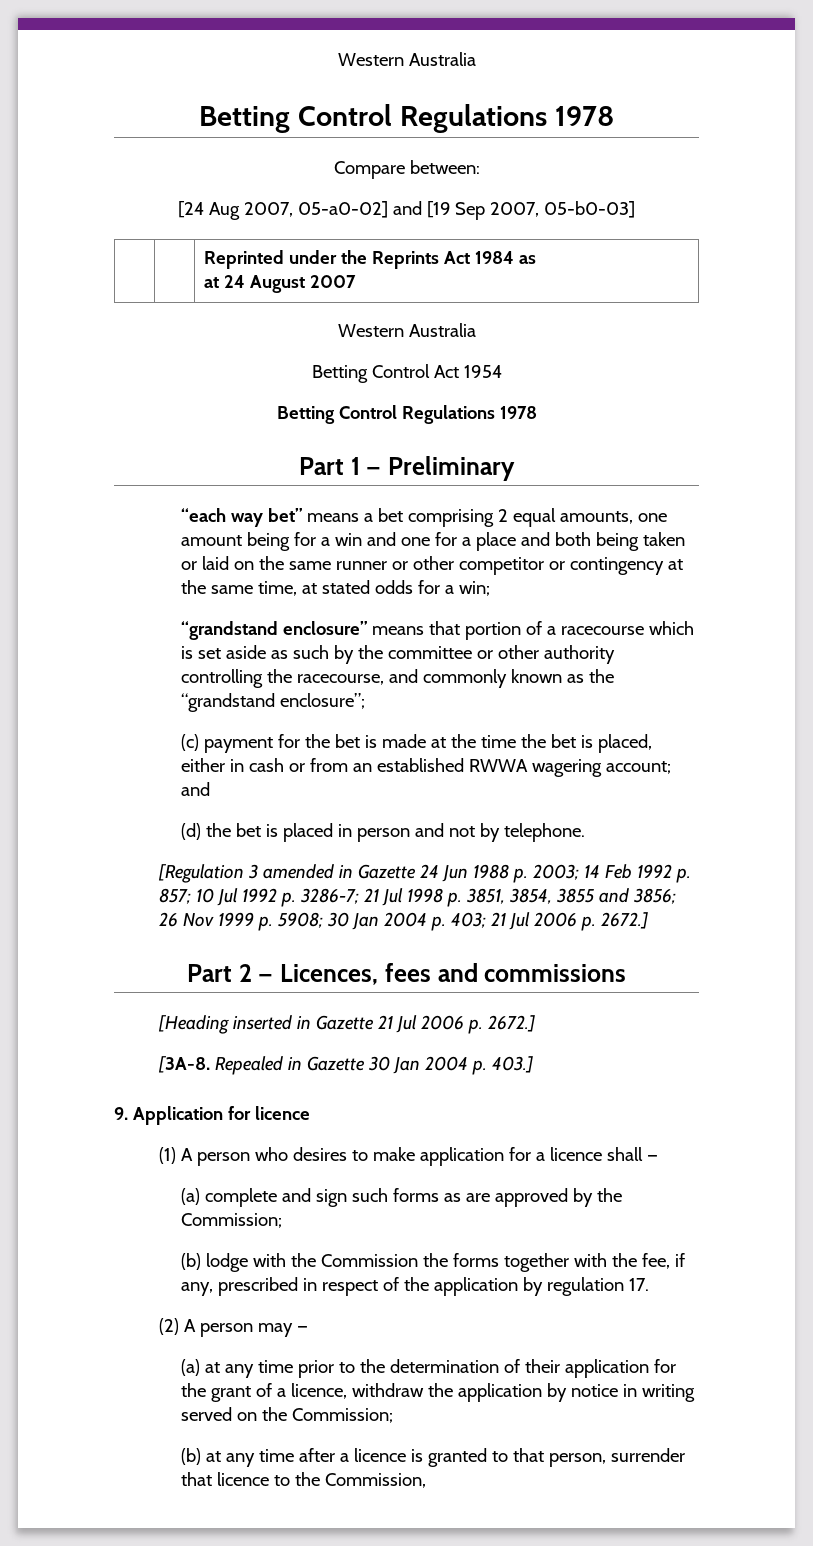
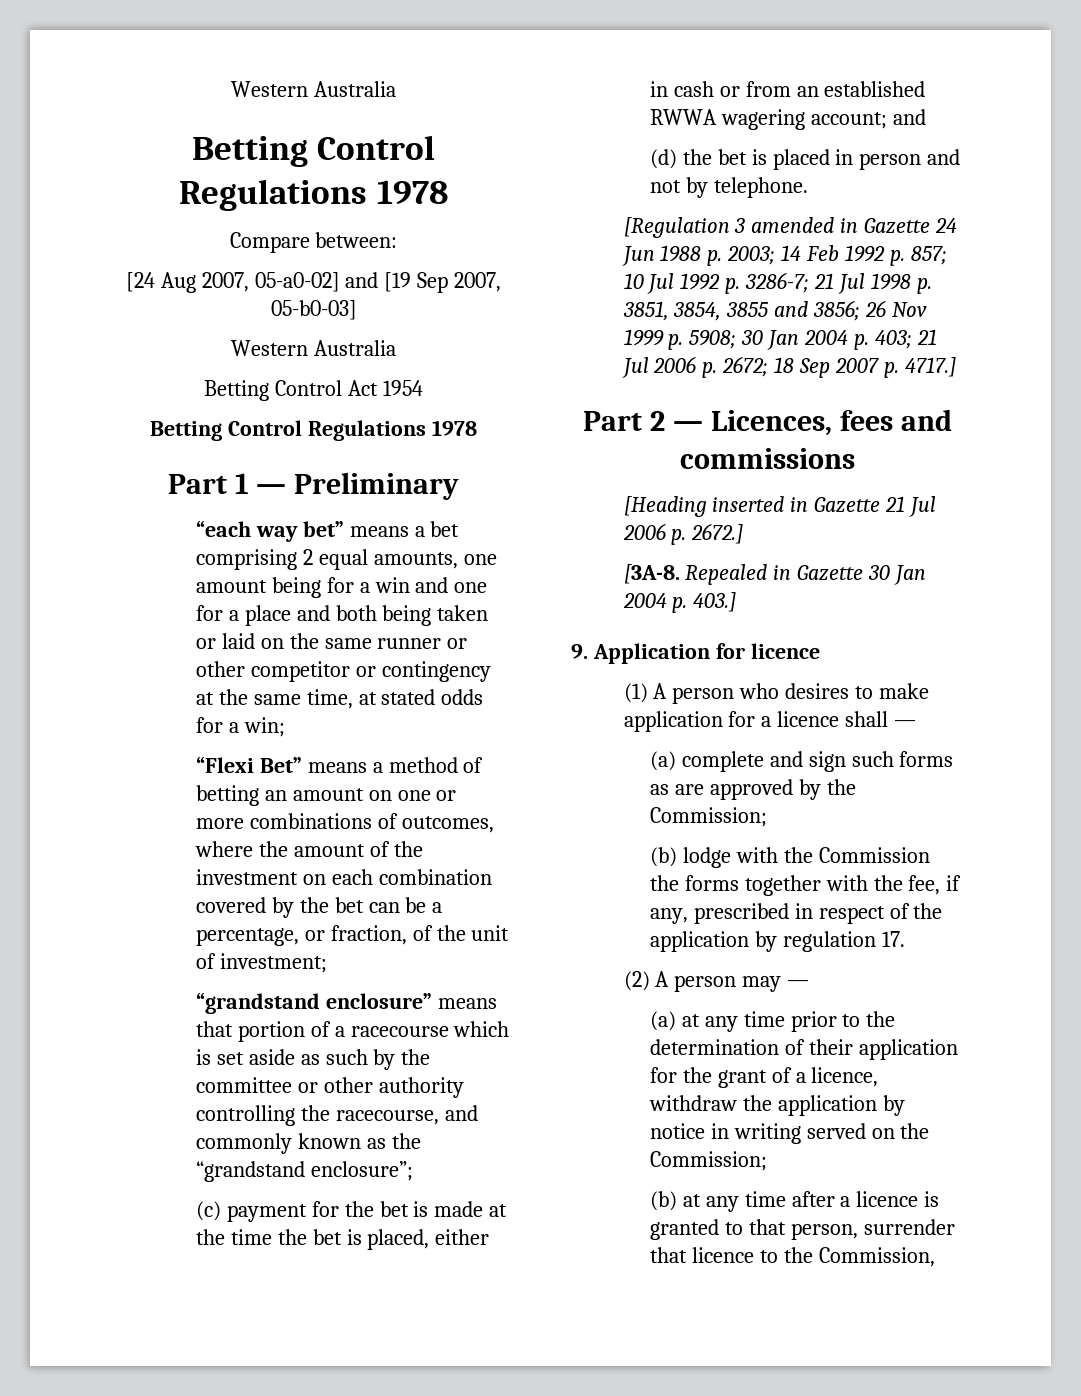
[203,250,536,269] [203,275,356,293] // | | Reprinted under the Reprints Act 1984 as // at 24 August 2007 -> (357, 310) none
(490, 588) none -> [195,756,484,773] [195,785,457,806] [195,813,494,833] [194,841,423,857] [195,869,492,885] [195,897,443,918] [195,925,510,946] [195,953,327,973] // “Flexi Bet” means a method of betting an amount on one or more combinations of outcomes, where the amount of the investment on each combination covered by the bet can be a percentage, or fraction, of the unit of investment;
[600,912,648,929] 2672.] -> [722,356,957,378] 2672; 18 Sep 2007 p. 4717.]

